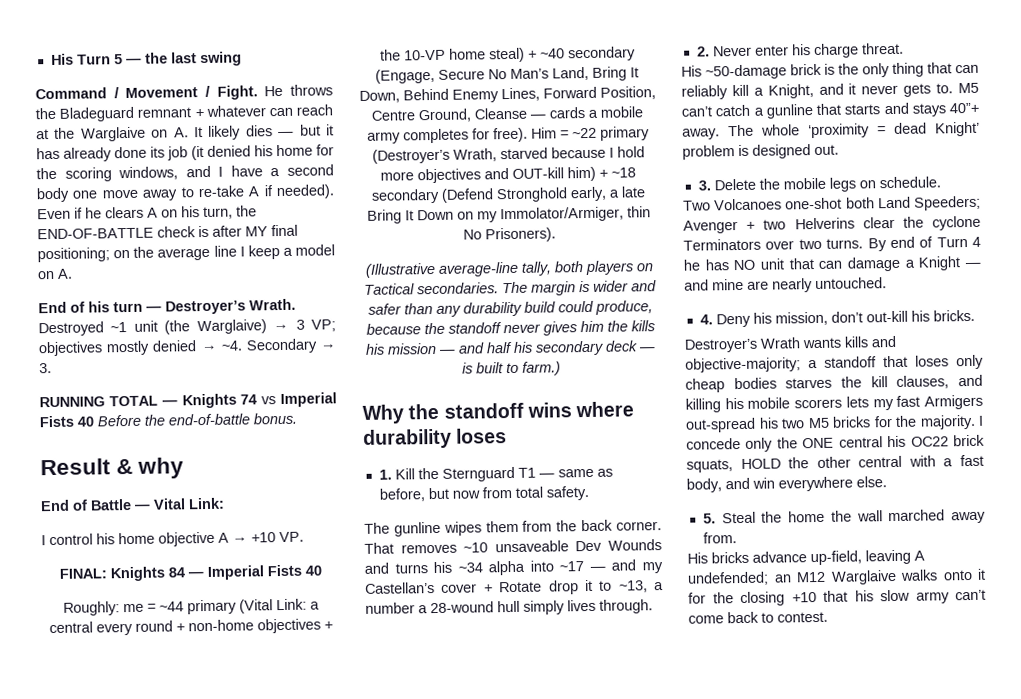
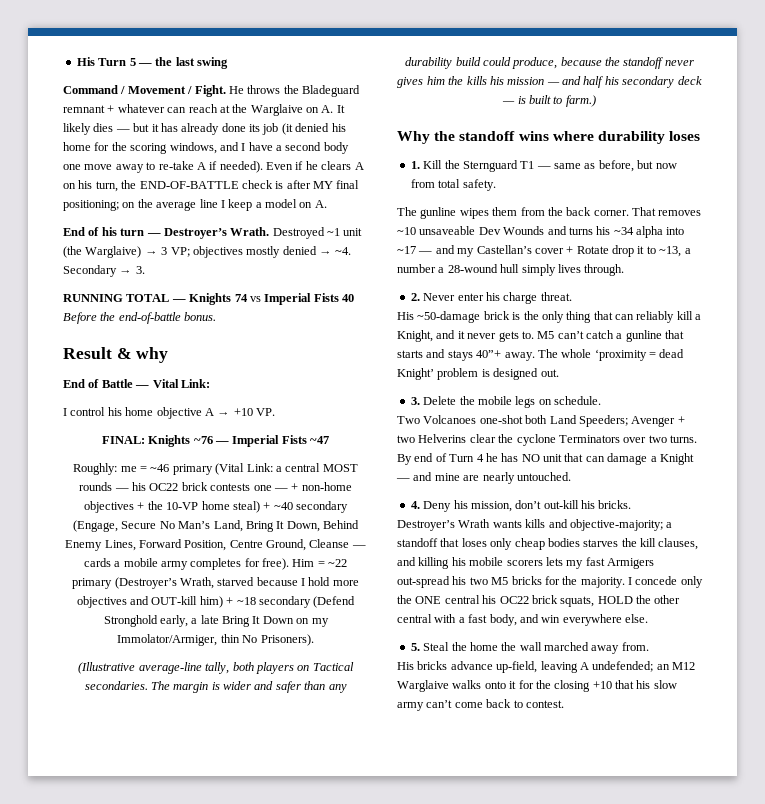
[167,567,185,578] 84 -> [193,436,213,444] ~76
[304,565,322,576] 40 -> [310,436,330,444] ~47
[159,601,184,612] ~44 -> [150,464,170,472] ~46
[96,620,173,636] every round -> [322,464,358,472] [79,482,288,491] MOST rounds — his OC22 brick contests one —

